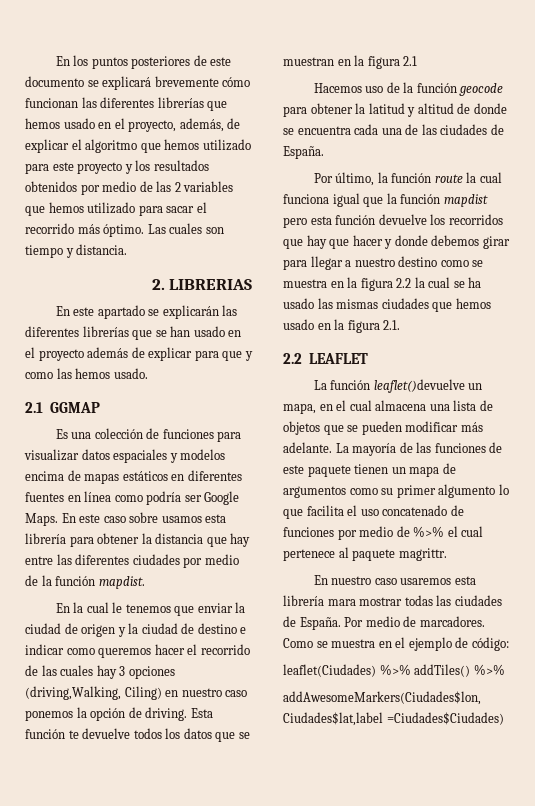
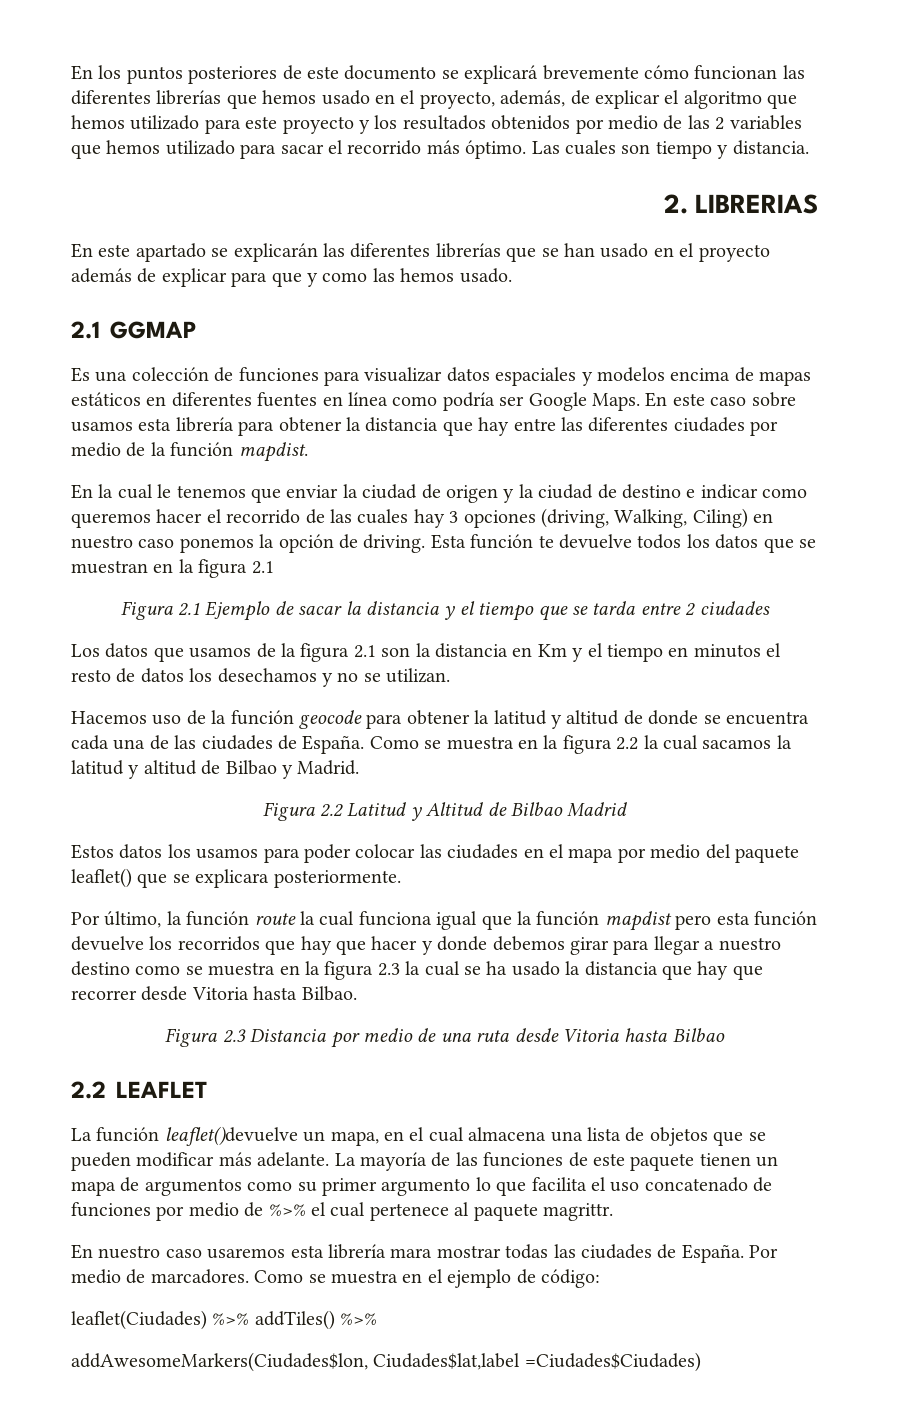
[25,686,121,700] (driving,Walking, -> [540,508,688,528] (driving, Walking,
(418, 61) none -> [120,601,770,621] [71,643,782,662] [71,668,451,687] // Figura 2.1 Ejemplo de sacar la distancia y el tiempo que se tarda entre 2 ciudades // Los datos que usamos de la figura 2.1 son la distancia en Km y el tiempo en minutos el resto de datos los desechamos y no se utilizan.
(324, 152) none -> [369,735,792,754] [71,760,360,779] [262,802,628,821] [71,844,799,863] [71,868,401,888] Como se muestra en la figura 2.2 la cual sacamos la latitud y altitud de Bilbao y Madrid. // Figura 2.2 Latitud y Altitud de Bilbao Madrid // Estos datos los usamos para poder colocar las ciudades en el mapa por medio del paquete leaflet() que se explicara posteriormente.
[396,278,412,288] 2.2 -> [377,963,400,976] 2.3
[317,298,491,312] [283,319,401,333] las mismas ciudades que hemos usado en la figura 2.1. -> [565,961,763,980] [71,986,357,1001] [165,1028,725,1048] la distancia que hay que recorrer desde Vitoria hasta Bilbao. // Figura 2.3 Distancia por medio de una ruta desde Vitoria hasta Bilbao
[438,484,496,498] algumento -> [381,1178,471,1196] argumento

